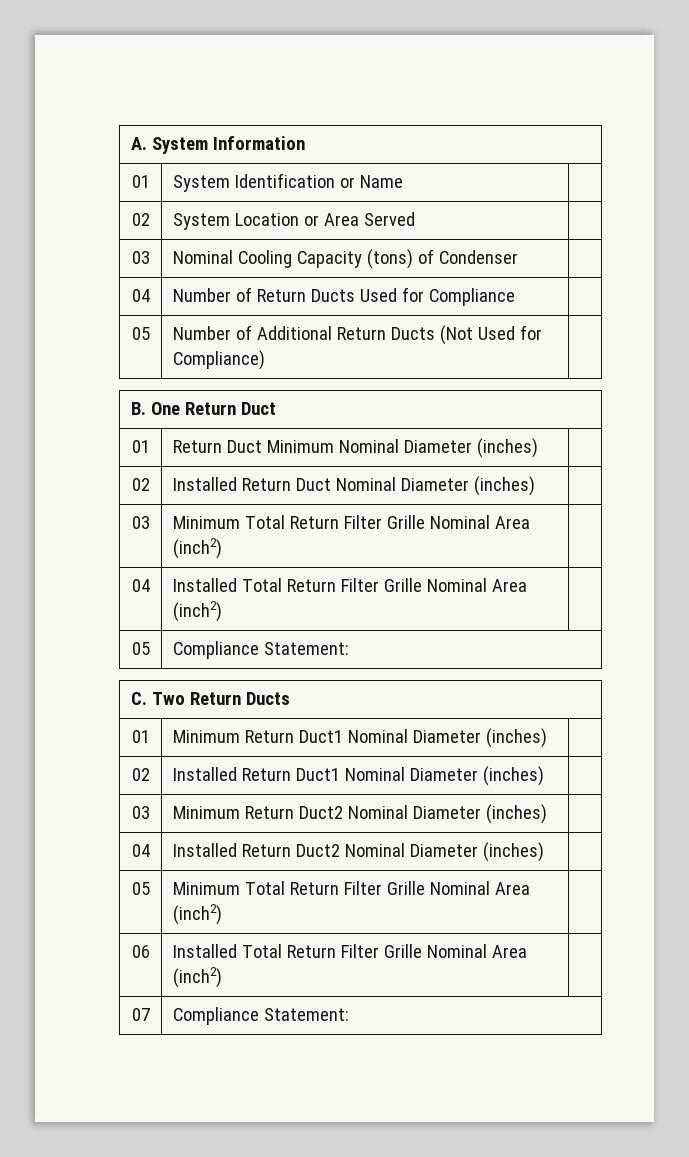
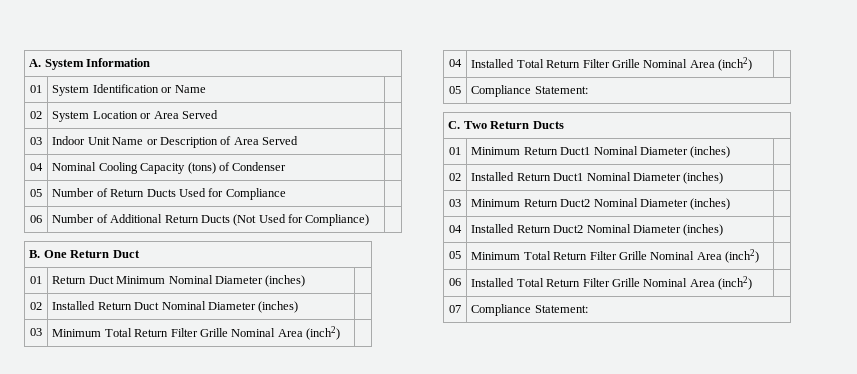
(150, 257) none -> [52,136,299,148] [30,163,43,171] | Indoor Unit Name or Description of Area Served | // 04
[131,289,150,302] 04 -> [30,189,42,197] 05
[131,327,150,340] 05 -> [30,215,42,223] 06

